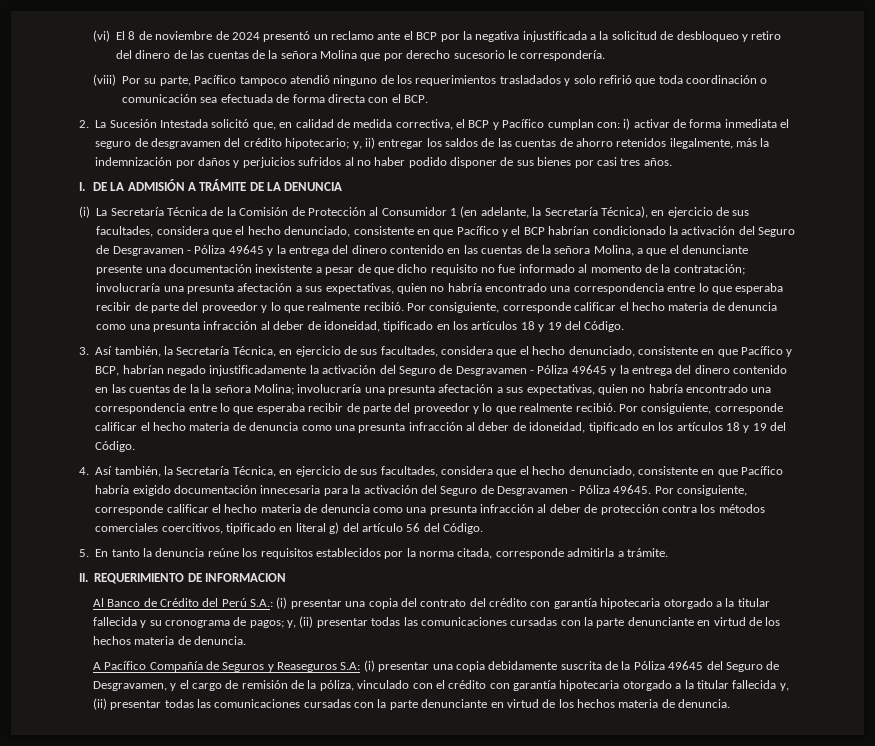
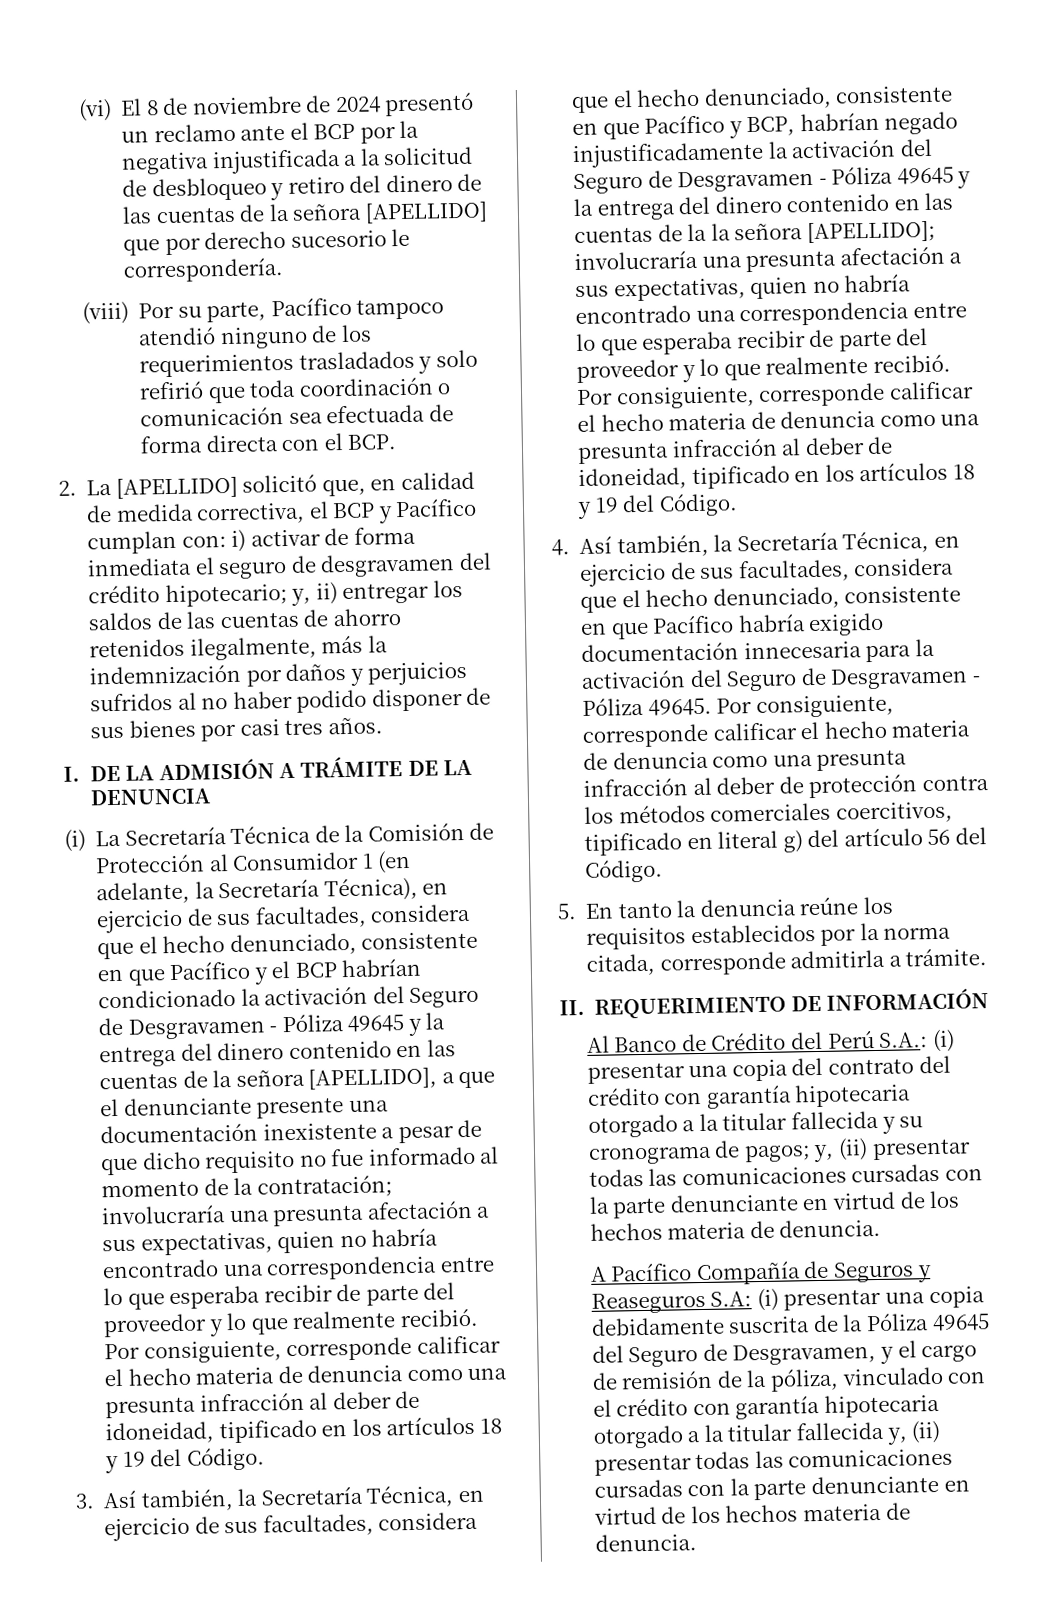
[320,50,358,59] Molina -> [364,201,488,224] [APELLIDO]
[109,119,208,128] Sucesión Intestada -> [115,476,238,499] [APELLIDO]
[593,245,634,256] Molina, -> [308,1067,438,1090] [APELLIDO],
[253,384,294,395] Molina; -> [806,220,936,244] [APELLIDO];
[205,573,286,582] INFORMACION -> [826,988,990,1011] INFORMACIÓN

